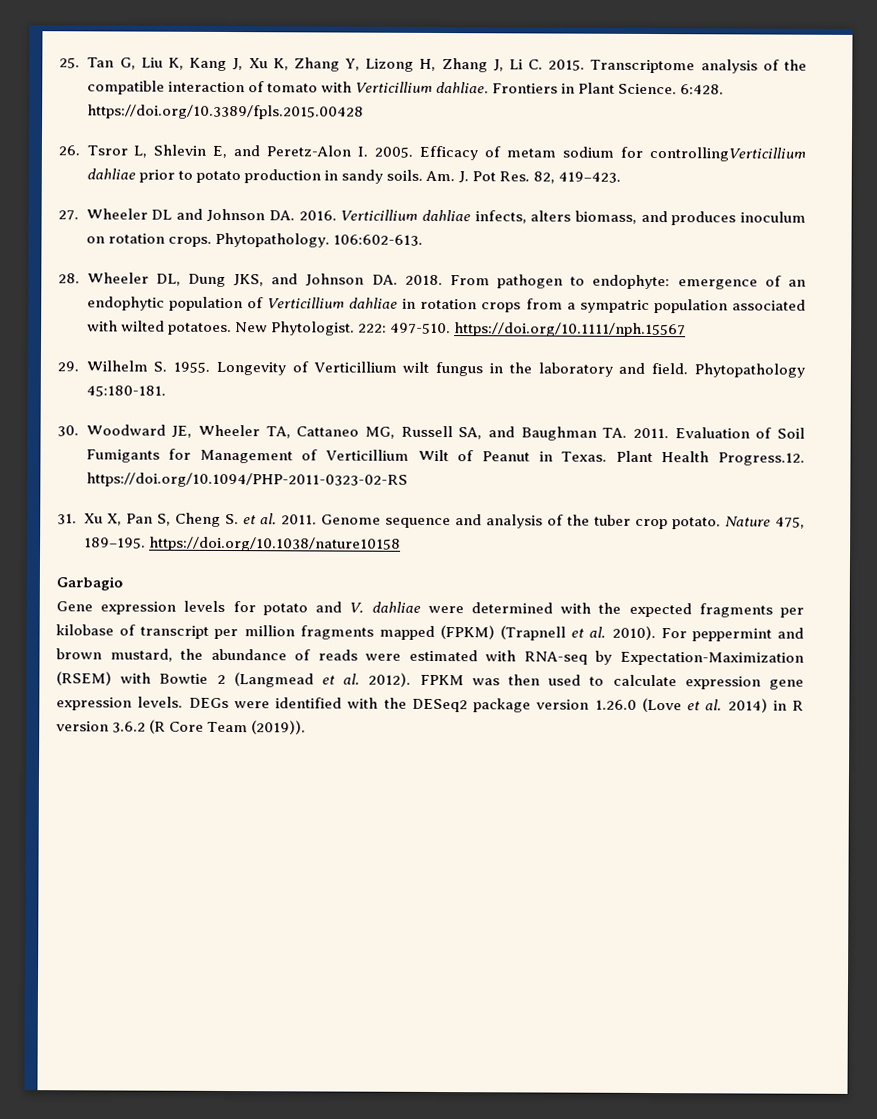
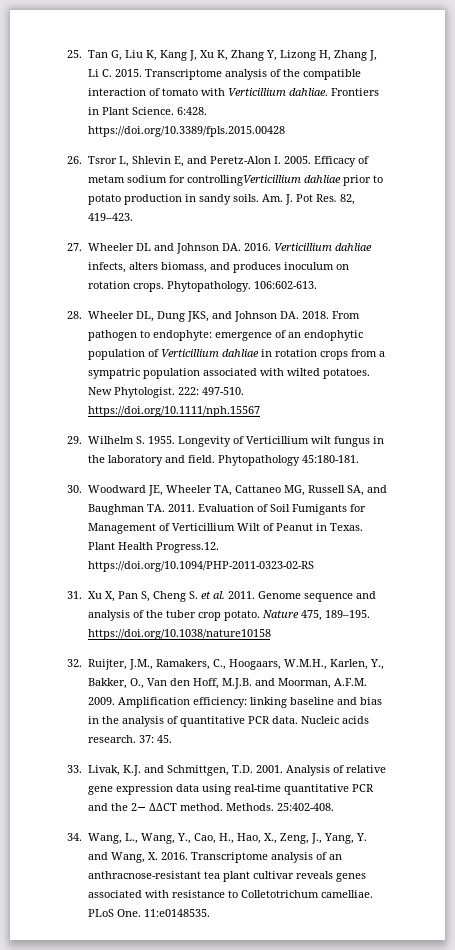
[56,576,123,591] [56,600,805,618] [56,624,804,642] [56,648,804,666] [56,671,804,690] [56,696,804,713] [56,719,307,735] Garbagio // Gene expression levels for potato and V. dahliae were determined with the expected fragments per kilobase of transcript per million fragments mapped (FPKM) (Trapnell et al. 2010). For peppermint and brown mustard, the abundance of reads were estimated with RNA-seq by Expectation-Maximization (RSEM) with Bowtie 2 (Langmead et al. 2012). FPKM was then used to calculate expression gene expression levels. DEGs were identified with the DESeq2 package version 1.26.0 (Love et al. 2014) in R version 3.6.2 (R Core Team (2019)). -> [67,659,384,670] [87,678,367,689] [87,697,382,708] [87,716,369,727] [87,735,172,743] [67,765,386,776] [87,784,374,795] [87,803,334,811] [67,833,367,844] [87,852,342,863] [87,871,366,882] [87,890,373,898] [87,909,210,917] 32. Ruijter, J.M., Ramakers, C., Hoogaars, W.M.H., Karlen, Y., Bakker, O., Van den Hoff, M.J.B. and Moorman, A.F.M. 2009. Amplification efficiency: linking baseline and bias in the analysis of quantitative PCR data. Nucleic acids research. 37: 45. // 33. Livak, K.J. and Schmittgen, T.D. 2001. Analysis of relative gene expression data using real-time quantitative PCR and the 2− ΔΔCT method. Methods. 25:402-408. // 34. Wang, L., Wang, Y., Cao, H., Hao, X., Zeng, J., Yang, Y. and Wang, X. 2016. Transcriptome analysis of an anthracnose-resistant tea plant cultivar reveals genes associated with resistance to Colletotrichum camelliae. PLoS One. 11:e0148535.

